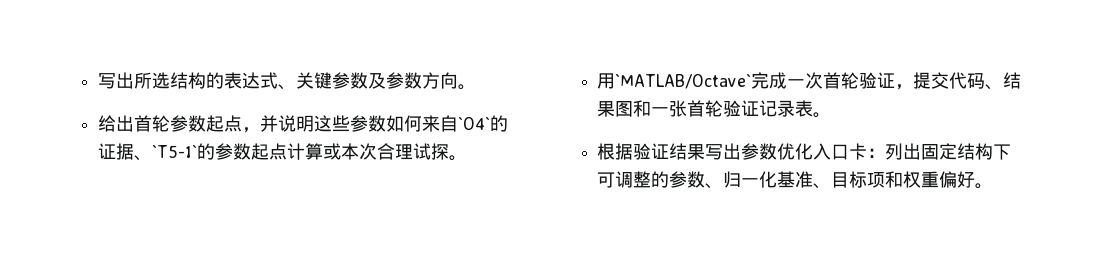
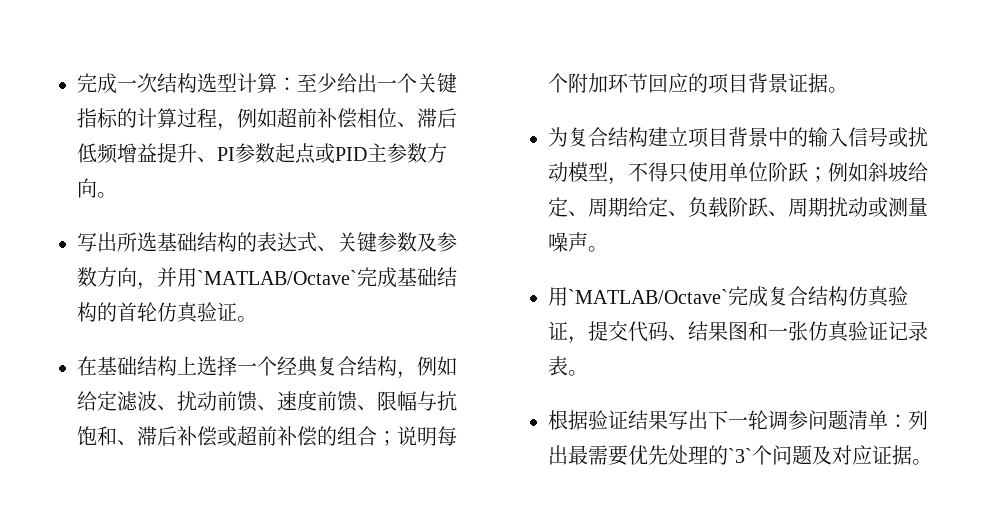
(98, 81) none -> [77,73,457,94] [77,108,457,131] [77,143,447,164] [77,178,117,198] 完成一次结构选型计算：至少给出一个关键指标的计算过程，例如超前补偿相位、滞后低频增益提升、PI参数起点或PID主参数方向。 //
(171, 80) none -> [157,232,197,252] 基础
[458,84,477,90] [98,115,509,133] [98,143,450,161] 。 // 给出首轮参数起点，并说明这些参数如何来自`O4`的证据、`T5-1`的参数起点计算或本次合理试探 -> [137,267,457,290] [77,302,257,323] [77,356,457,379] [77,390,457,412] [77,426,457,447] [548,73,848,94] [548,127,928,148] [548,162,928,185] [548,197,928,218] [548,232,588,252] ，并用`MATLAB/Octave`完成基础结构的首轮仿真验证。 // 在基础结构上选择一个经典复合结构，例如给定滤波、扰动前馈、速度前馈、限幅与抗饱和、滞后补偿或超前补偿的组合；说明每个附加环节回应的项目背景证据。 // 为复合结构建立项目背景中的输入信号或扰动模型，不得只使用单位阶跃；例如斜坡给定、周期给定、负载阶跃、周期扰动或测量噪声
[787,72,860,89] 一次首轮 -> [768,286,889,307] 复合结构仿真
[687,100,724,117] 首轮 -> [808,321,849,342] 仿真
[741,143,1012,160] [597,171,976,189] 参数优化入口卡：列出固定结构下可调整的参数、归一化基准、目标项和权重偏好 -> [708,410,928,430] [548,445,912,466] 下一轮调参问题清单：列出最需要优先处理的`3`个问题及对应证据

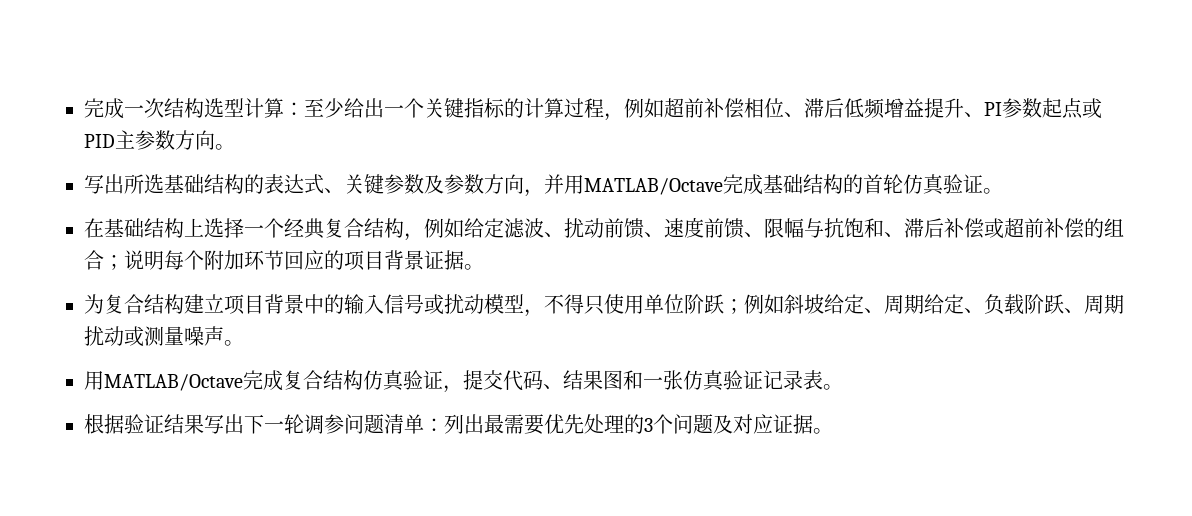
[197,270,357,285] `MATLAB/Octave` -> [584,178,723,195] MATLAB/Octave
[568,289,728,304] `MATLAB/Octave` -> [104,374,243,391] MATLAB/Octave
[728,448,752,463] `3` -> [644,418,653,432] 3

